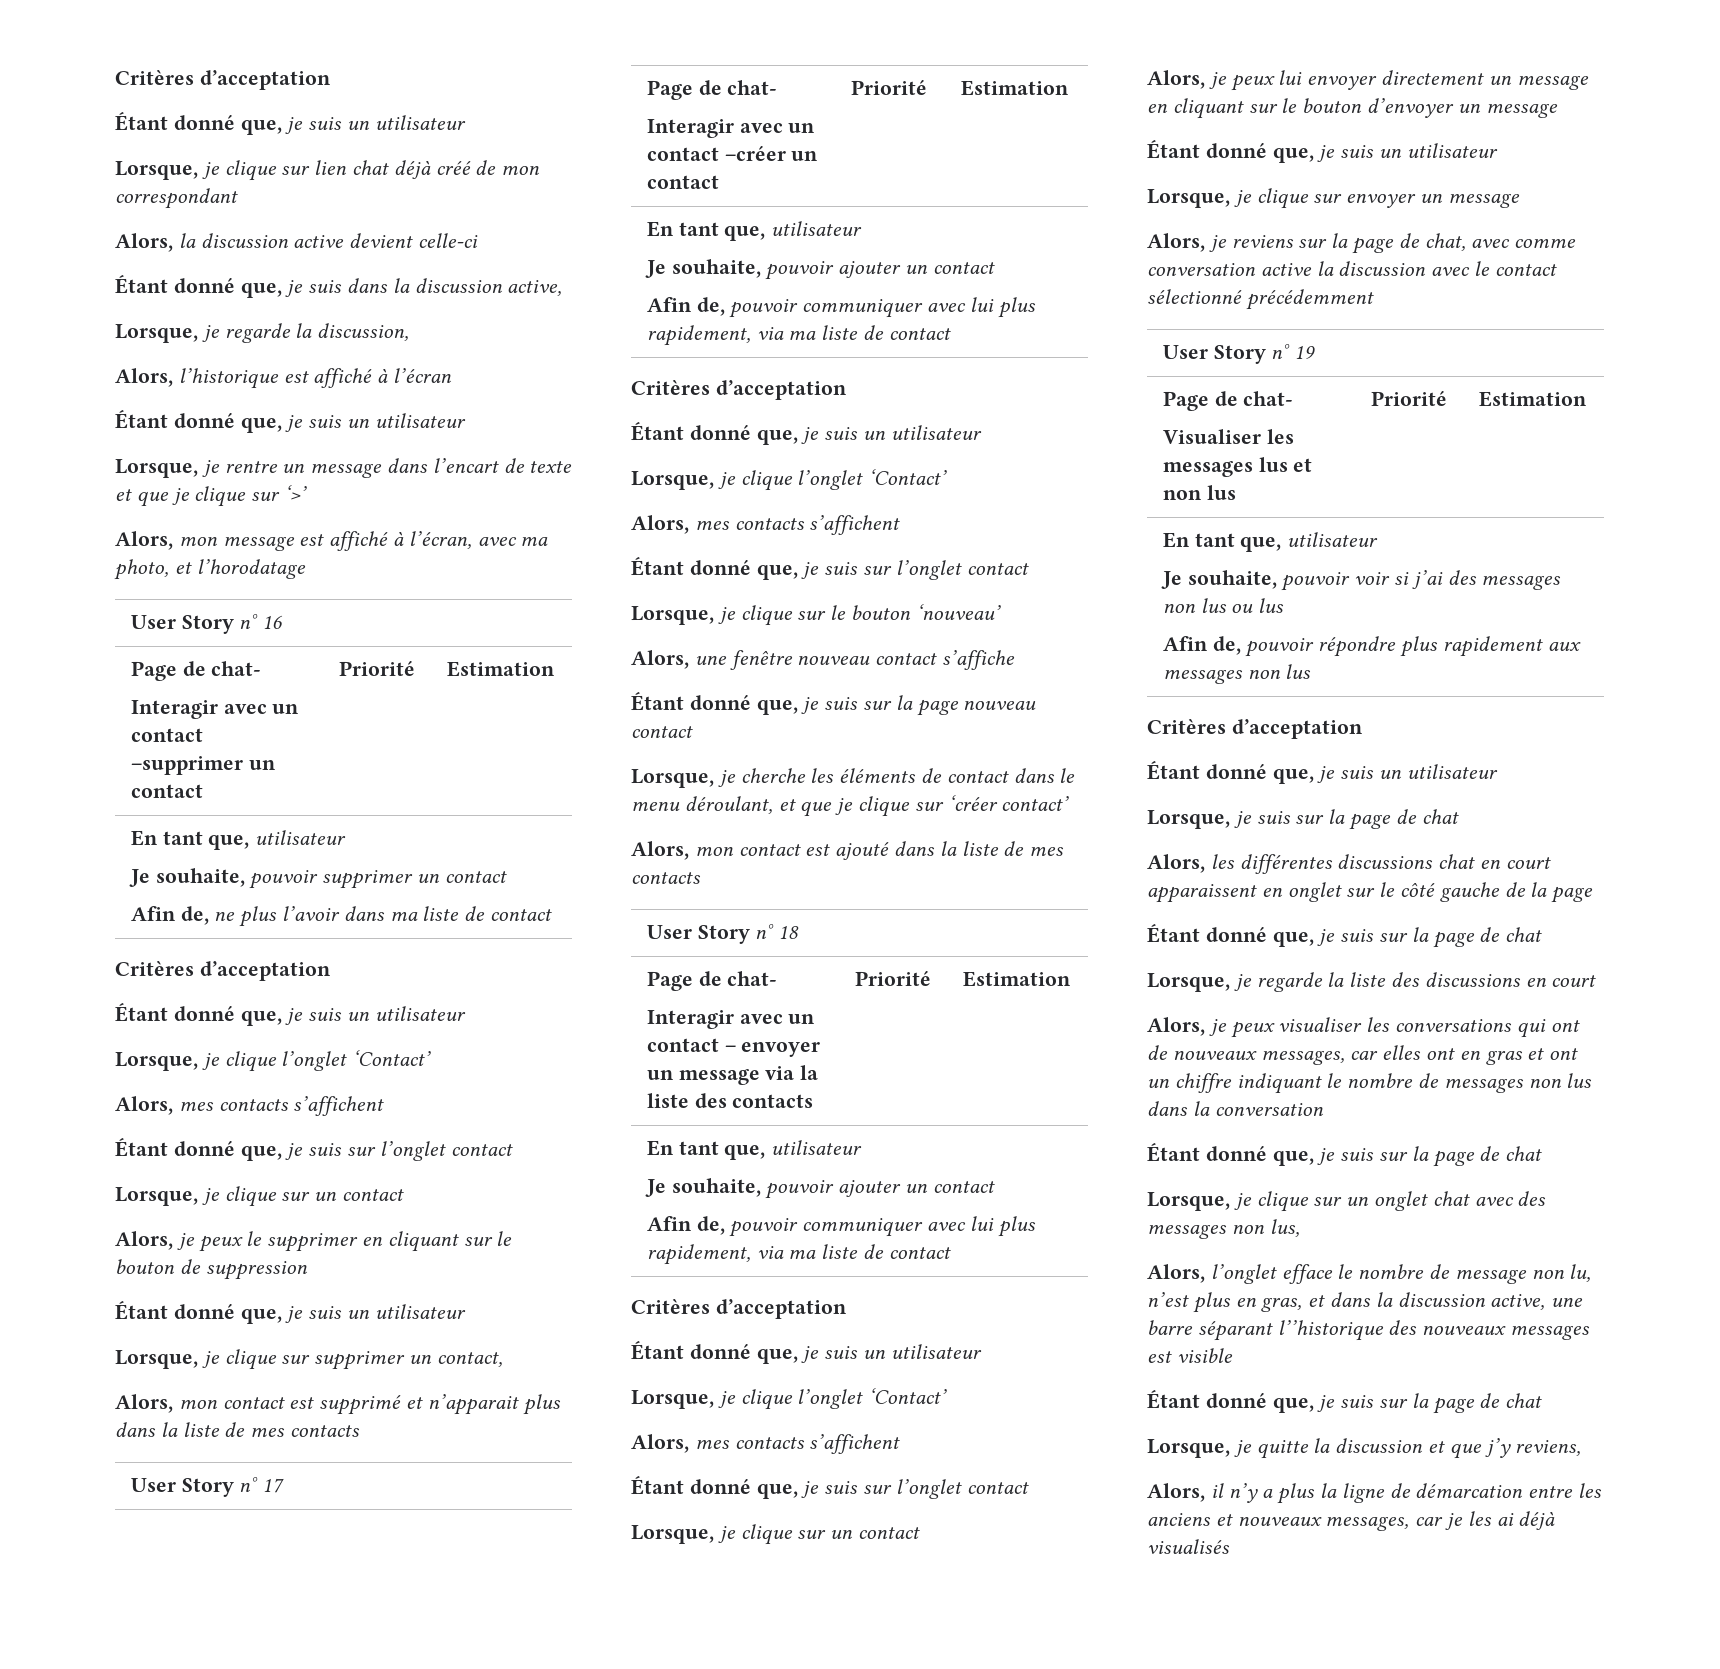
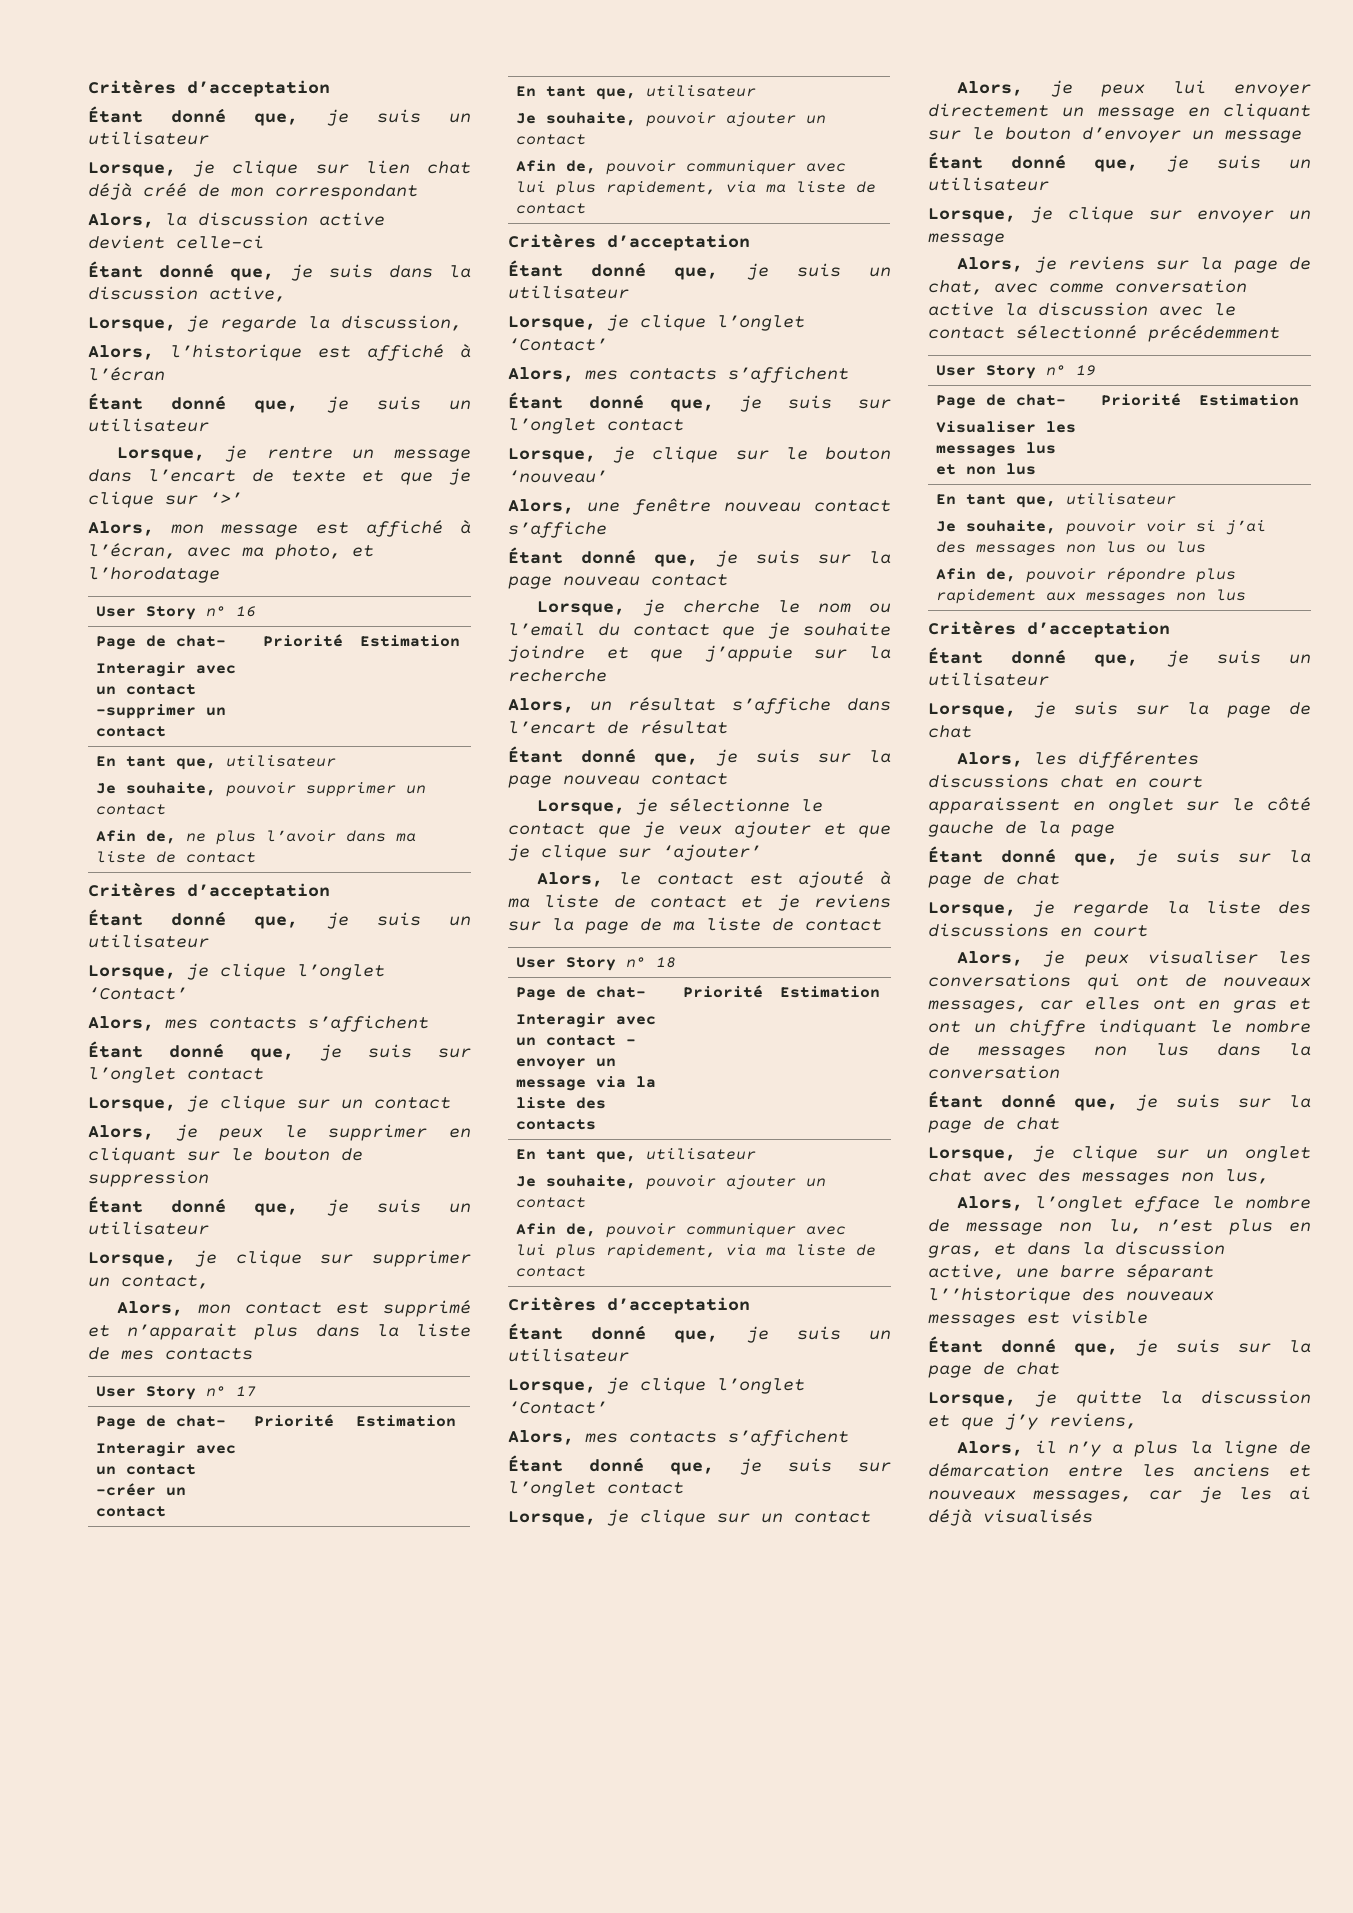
[810,768,1076,783] [631,795,1070,817] [631,841,734,860] les éléments de contact dans le menu déroulant, et que je clique sur ‘créer contact’ // Alors, mon -> [778,600,891,613] [508,622,891,639] [508,645,891,662] [508,669,607,682] [508,697,891,714] [508,720,728,734] [508,746,891,766] [508,773,728,788] [537,798,824,815] [508,821,891,838] [508,844,761,861] [537,872,642,887] le nom ou l’email du contact que je souhaite joindre et que j’appuie sur la recherche // Alors, un résultat s’affiche dans l’encart de résultat // Étant donné que, je suis sur la page nouveau contact // Lorsque, je sélectionne le contact que je veux ajouter et que je clique sur ‘ajouter’ // Alors, le
[894,841,1065,856] [631,872,701,884] dans la liste de mes contacts -> [880,871,891,885] [508,894,891,911] [508,917,882,934] à ma liste de contact et je reviens sur la page de ma liste de contact

